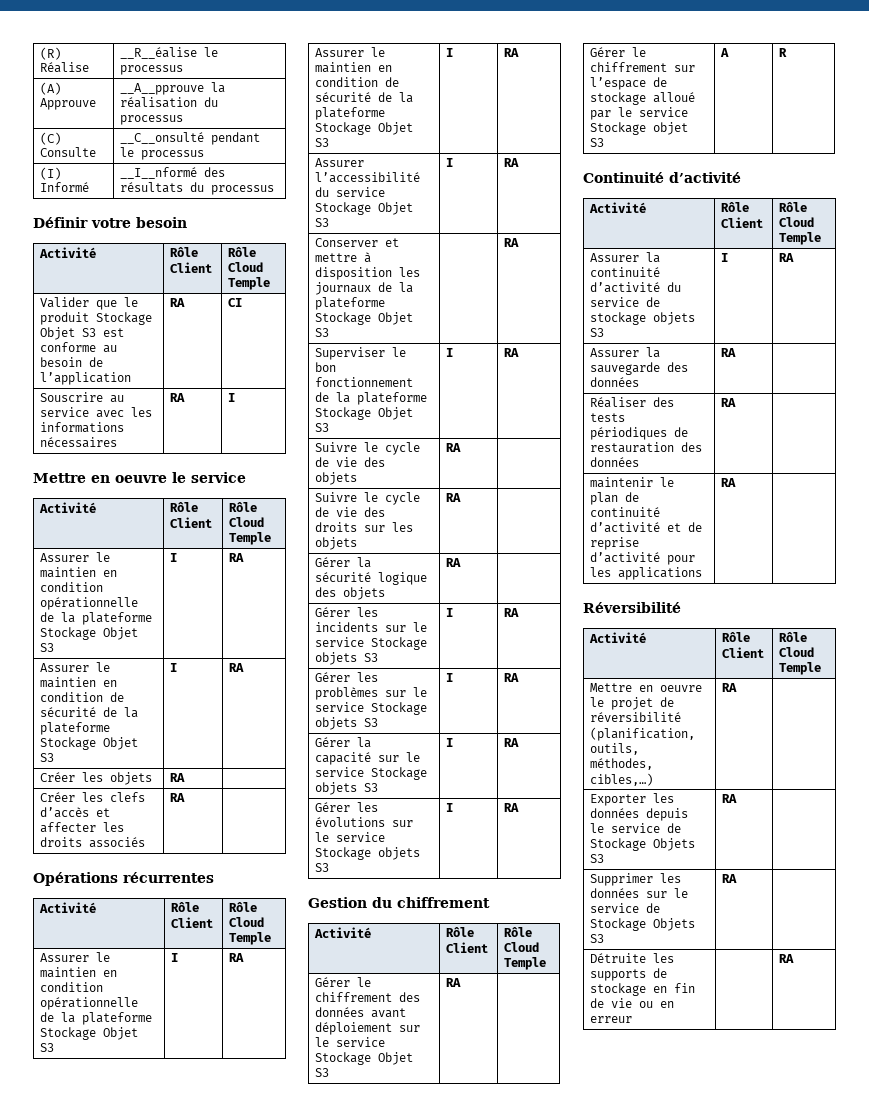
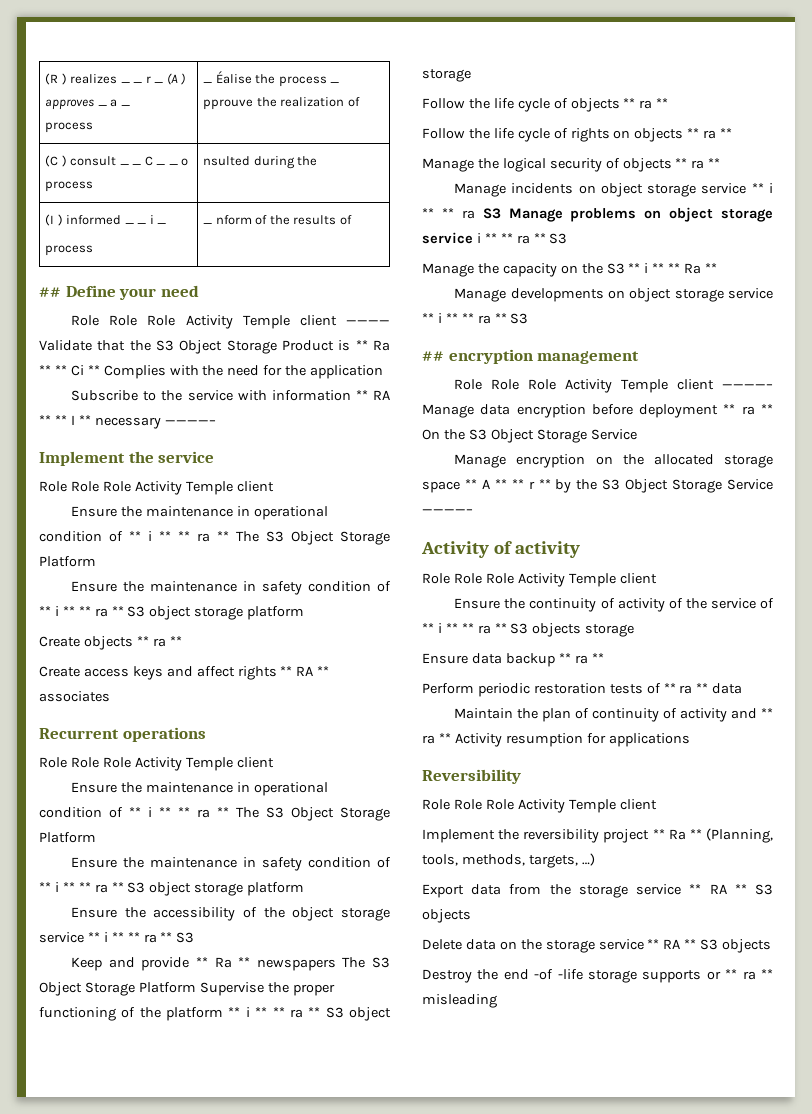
[40,47,62,60] [40,62,90,73] [120,47,219,59] [120,65,184,75] [40,82,62,95] [40,98,97,110] [120,82,226,95] [120,97,219,108] [120,115,184,125] [40,132,62,145] [40,147,97,157] [120,132,261,145] [120,147,205,160] [40,167,62,180] [40,182,90,192] [120,167,226,179] [120,182,275,195] [33,217,187,228] [39,247,97,258] [170,247,199,257] [170,262,213,273] [228,247,257,257] [228,262,264,272] [228,277,271,290] [40,297,139,310] [40,312,153,325] [40,327,125,340] [40,342,118,353] [40,357,104,367] [40,372,132,385] [170,298,186,307] [228,298,243,307] [40,392,125,403] [40,407,153,418] [40,422,125,433] [40,437,118,448] [170,393,186,402] [228,393,236,402] [33,472,246,483] [39,502,97,513] [170,502,199,512] [170,517,213,528] [229,502,258,512] [229,517,265,527] [229,532,272,545] [40,552,111,562] [40,567,118,578] [40,582,104,592] [40,597,139,610] [40,612,153,625] [40,627,139,640] [40,643,55,652] [170,553,178,562] [229,553,245,562] [40,662,111,672] [40,677,118,688] [40,692,125,702] [40,707,139,718] [40,722,111,735] [40,737,139,750] [40,753,55,762] [170,663,178,672] [229,663,245,672] [40,772,153,785] [170,773,186,782] [40,792,146,802] [40,807,111,818] [40,822,125,833] [40,837,146,848] [170,793,186,802] [33,872,214,886] [39,902,97,913] [171,902,200,912] [171,917,214,928] [229,902,258,912] [229,917,265,927] [229,932,272,945] [40,952,111,962] [40,967,118,978] [40,982,104,992] [40,997,139,1010] [40,1012,153,1025] [40,1027,139,1040] [40,1043,55,1052] [171,953,179,962] [229,953,245,962] [315,47,386,57] [315,62,393,73] [315,77,400,87] [315,92,414,103] [315,107,386,120] [315,122,414,135] [315,138,330,147] [446,48,454,57] [504,48,520,57] [315,158,365,167] [315,172,421,183] [315,187,386,197] [315,202,414,215] [315,218,330,227] [446,158,454,167] [504,158,520,167] [315,238,400,247] [315,252,372,263] [315,267,421,280] [315,282,414,295] [315,297,386,310] [315,312,414,325] [315,328,330,337] [504,238,520,247] [315,347,407,360] [315,362,337,372] [315,377,414,387] [315,392,428,405] [315,407,414,420] [315,423,330,432] [446,348,454,357] [504,348,520,357] [315,442,421,455] [315,457,386,467] [315,472,358,485] [446,443,462,452] [315,492,421,505] [315,507,386,517] [315,522,414,532] [315,537,358,550] [446,493,462,502] [315,557,372,568] [315,572,428,585] [315,587,386,600] [446,558,462,567] [315,607,379,617] [315,622,428,632] [315,637,428,650] [315,652,379,665] [446,608,454,617] [504,608,520,617] [315,672,379,682] [315,687,428,700] [315,702,428,715] [315,717,379,730] [446,673,454,682] [504,673,520,682] [315,737,372,748] [315,752,421,765] [315,767,428,780] [315,782,379,795] [446,738,454,747] [504,738,520,747] [315,802,379,812] [315,817,414,827] [315,832,386,842] [315,847,421,860] [315,863,330,872] [446,803,454,812] [504,803,520,812] [308,897,490,908] [314,927,372,938] [446,927,475,937] [446,942,489,953] [504,927,533,937] [504,942,540,952] [504,957,547,970] [315,977,372,987] [315,992,421,1002] [315,1007,407,1018] [315,1022,421,1035] [315,1037,386,1047] [315,1052,414,1065] [315,1068,330,1077] [446,978,462,987] [590,47,647,57] [590,62,696,72] [590,77,668,90] [590,92,696,105] [590,107,689,120] [590,122,689,135] [590,138,605,147] [720,48,730,57] [779,48,788,57] [583,172,741,183] [589,202,647,213] [721,202,750,212] [721,217,764,228] [779,202,808,212] [779,217,815,227] [779,232,822,245] [590,252,661,263] [590,267,661,277] [590,282,682,293] [590,297,661,307] [590,312,696,325] [590,328,605,337] [721,253,729,262] [779,253,795,262] [590,347,661,358] [590,362,689,375] [590,377,640,387] [721,348,737,357] [590,397,675,408] [590,413,626,422] [590,427,689,440] [590,442,703,453] [590,457,640,467] [721,398,737,407] [590,477,675,488] [590,492,640,505] [590,507,661,517] [590,522,703,533] [590,537,640,550] [590,552,696,565] [590,567,703,580] [721,478,737,487] [583,602,681,613] [589,632,647,643] [722,632,751,642] [722,647,765,658] [779,632,808,642] [779,647,815,657] [779,662,822,675] [590,683,703,692] [590,697,675,710] [590,712,682,722] [590,727,696,741] [590,743,640,755] [590,758,654,770] [590,773,654,786] [722,683,738,692] [590,793,675,806] [590,808,689,821] [590,823,682,833] [590,838,696,851] [590,854,605,863] [722,794,738,803] [590,873,682,886] [590,888,689,898] [590,903,661,913] [590,918,696,931] [590,934,605,943] [722,874,738,883] [590,953,675,963] [590,968,668,981] [590,983,696,996] [590,998,675,1008] [590,1016,633,1023] [779,954,795,963] (R) Réalise | __R__éalise le processus // (A) Approuve | __A__pprouve la réalisation du processus // (C) Consulte | __C__onsulté pendant le processus // (I) Informé | __I__nformé des résultats du processus // Définir votre besoin // Activité | Rôle Client | Rôle Cloud Temple // Valider que le produit Stockage Objet S3 est conforme au besoin de l’application | RA | CI // Souscrire au service avec les informations nécessaires | RA | I // Mettre en oeuvre le service // Activité | Rôle Client | Rôle Cloud Temple // Assurer le maintien en condition opérationnelle de la plateforme Stockage Objet S3 | I | RA // Assurer le maintien en condition de sécurité de la plateforme Stockage Objet S3 | I | RA // Créer les objets | RA | // Créer les clefs d’accès et affecter les droits associés | RA | // Opérations récurrentes // Activité | Rôle Client | Rôle Cloud Temple // Assurer le maintien en condition opérationnelle de la plateforme Stockage Objet S3 | I | RA // Assurer le maintien en condition de sécurité de la plateforme Stockage Objet S3 | I | RA // Assurer l’accessibilité du service Stockage Objet S3 | I | RA // Conserver et mettre à disposition les journaux de la plateforme Stockage Objet S3 | | RA // Superviser le bon fonctionnement de la plateforme Stockage Objet S3 | I | RA // Suivre le cycle de vie des objets | RA | // Suivre le cycle de vie des droits sur les objets | RA | // Gérer la sécurité logique des objets | RA | // Gérer les incidents sur le service Stockage objets S3 | I | RA // Gérer les problèmes sur le service Stockage objets S3 | I | RA // Gérer la capacité sur le service Stockage objets S3 | I | RA // Gérer les évolutions sur le service Stockage objets S3 | I | RA // Gestion du chiffrement // Activité | Rôle Client | Rôle Cloud Temple // Gérer le chiffrement des données avant déploiement sur le service Stockage Objet S3 | RA | // Gérer le chiffrement sur l’espace de stockage alloué par le service Stockage objet S3 | A | R // Continuité d’activité // Activité | Rôle Client | Rôle Cloud Temple // Assurer la continuité d’activité du service de stockage objets S3 | I | RA // Assurer la sauvegarde des données | RA | // Réaliser des tests périodiques de restauration des données | RA | // maintenir le plan de continuité d’activité et de reprise d’activité pour les applications | RA | // Réversibilité // Activité | Rôle Client | Rôle Cloud Temple // Mettre en oeuvre le projet de réversibilité (planification, outils, méthodes, cibles,…) | RA | // Exporter les données depuis le service de Stockage Objets S3 | RA | // Supprimer les données sur le service de Stockage Objets S3 | RA | // Détruite les supports de stockage en fin de vie ou en erreur | | RA -> [45,73,186,85] [45,99,130,110] [45,122,94,133] [203,71,340,87] [203,97,360,110] [45,155,189,167] [45,181,94,192] [203,156,318,169] [45,214,167,226] [45,245,94,256] [203,215,352,225] [39,285,199,300] [71,315,390,329] [39,340,390,354] [39,365,384,379] [71,390,391,401] [39,415,216,429] [39,451,215,466] [39,481,274,495] [71,506,328,520] [39,531,390,545] [39,556,96,567] [71,581,391,595] [39,606,305,620] [39,636,182,650] [39,666,330,680] [39,691,110,702] [39,727,206,742] [39,757,274,771] [71,782,328,796] [39,807,390,821] [39,832,96,843] [71,857,391,871] [39,882,305,896] [71,907,390,921] [39,932,195,943] [71,957,391,971] [39,982,335,996] [39,1007,392,1021] [422,69,471,82] [422,98,669,112] [422,128,733,142] [422,158,721,172] [454,183,773,197] [422,207,773,222] [422,232,568,244] [422,263,718,277] [454,288,773,302] [422,313,529,324] [422,349,640,364] [454,379,773,393] [422,404,773,418] [422,429,637,443] [454,454,773,468] [422,479,773,493] [422,509,473,514] [421,541,581,558] [422,573,657,587] [454,598,774,612] [422,623,635,637] [422,653,604,667] [422,683,743,697] [454,708,773,722] [422,733,690,747] [422,769,521,784] [422,799,657,813] [422,828,773,843] [422,853,595,868] [422,884,773,898] [422,909,471,923] [422,939,772,953] [422,969,773,983] [422,994,497,1008] (R ) realizes _ _ r _ (A ) approves _ a _ // process | _ Éalise the process _ pprouve the realization of // (C ) consult _ _ C _ _ o process | nsulted during the // (I ) informed _ _ i _ // process | _ nform of the results of // ## Define your need // Role Role Role Activity Temple client ———— Validate that the S3 Object Storage Product is ** Ra ** ** Ci ** Complies with the need for the application // Subscribe to the service with information ** RA ** ** I ** necessary ————– // Implement the service // Role Role Role Activity Temple client // Ensure the maintenance in operational condition of ** i ** ** ra ** The S3 Object Storage Platform // Ensure the maintenance in safety condition of ** i ** ** ra ** S3 object storage platform // Create objects ** ra ** // Create access keys and affect rights ** RA ** associates // Recurrent operations // Role Role Role Activity Temple client // Ensure the maintenance in operational condition of ** i ** ** ra ** The S3 Object Storage Platform // Ensure the maintenance in safety condition of ** i ** ** ra ** S3 object storage platform // Ensure the accessibility of the object storage service ** i ** ** ra ** S3 // Keep and provide ** Ra ** newspapers The S3 Object Storage Platform Supervise the proper functioning of the platform ** i ** ** ra ** S3 object storage // Follow the life cycle of objects ** ra ** // Follow the life cycle of rights on objects ** ra ** // Manage the logical security of objects ** ra ** // Manage incidents on object storage service ** i ** ** ra S3 Manage problems on object storage service i ** ** ra ** S3 // Manage the capacity on the S3 ** i ** ** Ra ** // Manage developments on object storage service ** i ** ** ra ** S3 // ## encryption management // Role Role Role Activity Temple client ————– Manage data encryption before deployment ** ra ** On the S3 Object Storage Service // Manage encryption on the allocated storage space ** A ** ** r ** by the S3 Object Storage Service ————– // Activity of activity // Role Role Role Activity Temple client // Ensure the continuity of activity of the service of ** i ** ** ra ** S3 objects storage // Ensure data backup ** ra ** // Perform periodic restoration tests of ** ra ** data // Maintain the plan of continuity of activity and ** ra ** Activity resumption for applications // Reversibility // Role Role Role Activity Temple client // Implement the reversibility project ** Ra ** (Planning, tools, methods, targets, …) // Export data from the storage service ** RA ** S3 objects // Delete data on the storage service ** RA ** S3 objects // Destroy the end -of -life storage supports or ** ra ** misleading

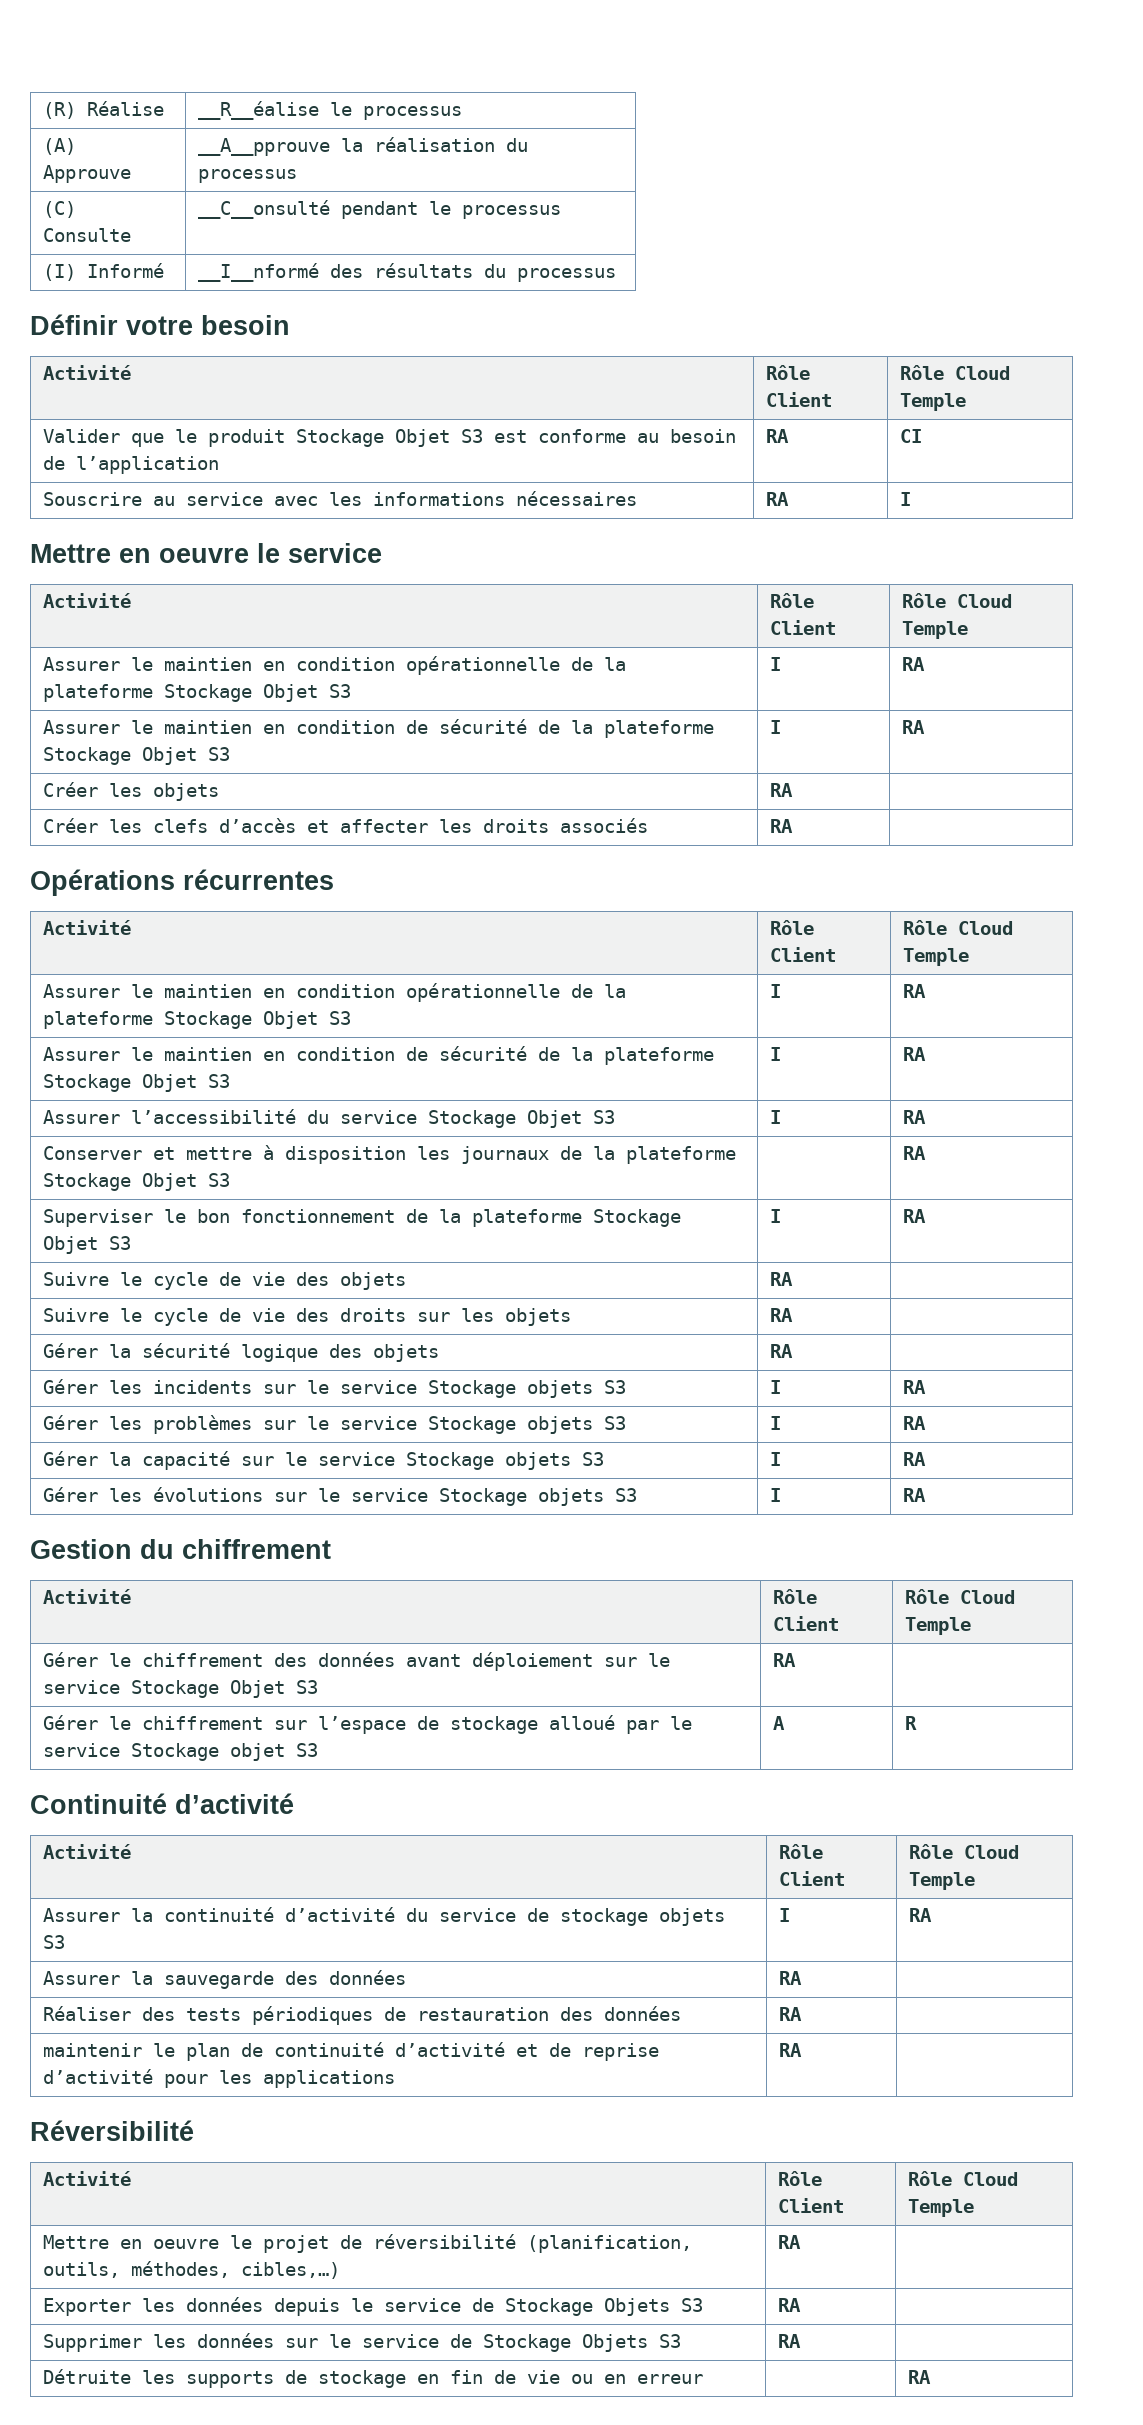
[45,73,186,85] [45,99,130,110] [45,122,94,133] [203,71,340,87] [203,97,360,110] [45,155,189,167] [45,181,94,192] [203,156,318,169] [45,214,167,226] [45,245,94,256] [203,215,352,225] [39,285,199,300] [71,315,390,329] [39,340,390,354] [39,365,384,379] [71,390,391,401] [39,415,216,429] [39,451,215,466] [39,481,274,495] [71,506,328,520] [39,531,390,545] [39,556,96,567] [71,581,391,595] [39,606,305,620] [39,636,182,650] [39,666,330,680] [39,691,110,702] [39,727,206,742] [39,757,274,771] [71,782,328,796] [39,807,390,821] [39,832,96,843] [71,857,391,871] [39,882,305,896] [71,907,390,921] [39,932,195,943] [71,957,391,971] [39,982,335,996] [39,1007,392,1021] [422,69,471,82] [422,98,669,112] [422,128,733,142] [422,158,721,172] [454,183,773,197] [422,207,773,222] [422,232,568,244] [422,263,718,277] [454,288,773,302] [422,313,529,324] [422,349,640,364] [454,379,773,393] [422,404,773,418] [422,429,637,443] [454,454,773,468] [422,479,773,493] [422,509,473,514] [421,541,581,558] [422,573,657,587] [454,598,774,612] [422,623,635,637] [422,653,604,667] [422,683,743,697] [454,708,773,722] [422,733,690,747] [422,769,521,784] [422,799,657,813] [422,828,773,843] [422,853,595,868] [422,884,773,898] [422,909,471,923] [422,939,772,953] [422,969,773,983] [422,994,497,1008] (R ) realizes _ _ r _ (A ) approves _ a _ // process | _ Éalise the process _ pprouve the realization of // (C ) consult _ _ C _ _ o process | nsulted during the // (I ) informed _ _ i _ // process | _ nform of the results of // ## Define your need // Role Role Role Activity Temple client ———— Validate that the S3 Object Storage Product is ** Ra ** ** Ci ** Complies with the need for the application // Subscribe to the service with information ** RA ** ** I ** necessary ————– // Implement the service // Role Role Role Activity Temple client // Ensure the maintenance in operational condition of ** i ** ** ra ** The S3 Object Storage Platform // Ensure the maintenance in safety condition of ** i ** ** ra ** S3 object storage platform // Create objects ** ra ** // Create access keys and affect rights ** RA ** associates // Recurrent operations // Role Role Role Activity Temple client // Ensure the maintenance in operational condition of ** i ** ** ra ** The S3 Object Storage Platform // Ensure the maintenance in safety condition of ** i ** ** ra ** S3 object storage platform // Ensure the accessibility of the object storage service ** i ** ** ra ** S3 // Keep and provide ** Ra ** newspapers The S3 Object Storage Platform Supervise the proper functioning of the platform ** i ** ** ra ** S3 object storage // Follow the life cycle of objects ** ra ** // Follow the life cycle of rights on objects ** ra ** // Manage the logical security of objects ** ra ** // Manage incidents on object storage service ** i ** ** ra S3 Manage problems on object storage service i ** ** ra ** S3 // Manage the capacity on the S3 ** i ** ** Ra ** // Manage developments on object storage service ** i ** ** ra ** S3 // ## encryption management // Role Role Role Activity Temple client ————– Manage data encryption before deployment ** ra ** On the S3 Object Storage Service // Manage encryption on the allocated storage space ** A ** ** r ** by the S3 Object Storage Service ————– // Activity of activity // Role Role Role Activity Temple client // Ensure the continuity of activity of the service of ** i ** ** ra ** S3 objects storage // Ensure data backup ** ra ** // Perform periodic restoration tests of ** ra ** data // Maintain the plan of continuity of activity and ** ra ** Activity resumption for applications // Reversibility // Role Role Role Activity Temple client // Implement the reversibility project ** Ra ** (Planning, tools, methods, targets, …) // Export data from the storage service ** RA ** S3 objects // Delete data on the storage service ** RA ** S3 objects // Destroy the end -of -life storage supports or ** ra ** misleading -> [43,101,165,119] [198,101,463,120] [43,138,77,155] [43,165,132,183] [198,137,529,156] [198,169,298,183] [43,201,77,218] [43,228,132,242] [198,200,562,219] [43,263,165,281] [198,263,617,282] [30,314,290,335] [43,365,132,380] [766,365,811,380] [766,392,833,407] [900,365,1011,380] [900,393,967,411] [43,429,737,447] [43,456,220,474] [766,429,790,443] [900,429,923,443] [43,491,638,506] [766,492,790,506] [900,492,912,506] [30,543,382,563] [43,593,132,608] [770,593,815,608] [770,620,837,635] [902,593,1013,608] [902,621,969,639] [43,656,627,675] [43,684,352,702] [770,657,782,671] [902,657,926,671] [43,719,715,738] [43,747,231,765] [770,720,782,734] [902,720,926,734] [43,782,220,801] [770,783,794,797] [43,818,649,833] [770,819,794,833] [30,869,334,896] [43,920,132,935] [770,920,815,935] [770,947,837,962] [903,920,1014,935] [903,948,970,966] [43,983,627,1002] [43,1011,352,1029] [770,984,782,998] [903,984,927,998] [43,1046,715,1065] [43,1074,231,1092] [770,1047,782,1061] [903,1047,927,1061] [43,1109,616,1128] [770,1110,782,1124] [903,1110,927,1124] [43,1145,737,1164] [43,1173,231,1191] [903,1146,927,1160] [43,1209,682,1227] [43,1236,132,1254] [770,1209,782,1223] [903,1209,927,1223] [43,1272,407,1290] [770,1272,794,1286] [43,1308,572,1326] [770,1308,794,1322] [43,1343,440,1362] [770,1344,794,1358] [43,1379,627,1398] [770,1380,782,1394] [903,1380,927,1394] [43,1415,627,1434] [770,1416,782,1430] [903,1416,927,1430] [43,1451,605,1470] [770,1452,782,1466] [903,1452,927,1466] [43,1487,638,1506] [770,1488,782,1502] [903,1488,927,1502] [30,1539,331,1559] [43,1589,132,1604] [773,1589,818,1604] [773,1616,840,1631] [905,1589,1016,1604] [905,1617,972,1635] [43,1652,671,1671] [43,1680,319,1698] [773,1653,797,1667] [43,1715,693,1734] [43,1743,319,1761] [773,1716,786,1730] [905,1716,918,1730] [30,1793,294,1814] [43,1844,132,1859] [779,1844,824,1859] [779,1871,846,1886] [909,1844,1020,1859] [909,1872,976,1890] [43,1907,726,1926] [43,1935,66,1949] [779,1908,791,1922] [909,1908,933,1922] [43,1970,407,1989] [779,1971,803,1985] [43,2006,682,2025] [779,2007,803,2021] [43,2042,660,2061] [43,2069,396,2088] [779,2043,803,2057] [30,2120,194,2141] [43,2171,132,2186] [778,2171,823,2186] [778,2198,845,2213] [908,2171,1019,2186] [908,2199,975,2217] [43,2234,693,2253] [43,2261,341,2279] [778,2235,802,2249] [43,2297,704,2316] [778,2298,802,2312] [43,2333,682,2352] [778,2334,802,2348] [43,2369,704,2388] [908,2370,932,2384] (R) Réalise | __R__éalise le processus // (A) Approuve | __A__pprouve la réalisation du processus // (C) Consulte | __C__onsulté pendant le processus // (I) Informé | __I__nformé des résultats du processus // Définir votre besoin // Activité | Rôle Client | Rôle Cloud Temple // Valider que le produit Stockage Objet S3 est conforme au besoin de l’application | RA | CI // Souscrire au service avec les informations nécessaires | RA | I // Mettre en oeuvre le service // Activité | Rôle Client | Rôle Cloud Temple // Assurer le maintien en condition opérationnelle de la plateforme Stockage Objet S3 | I | RA // Assurer le maintien en condition de sécurité de la plateforme Stockage Objet S3 | I | RA // Créer les objets | RA | // Créer les clefs d’accès et affecter les droits associés | RA | // Opérations récurrentes // Activité | Rôle Client | Rôle Cloud Temple // Assurer le maintien en condition opérationnelle de la plateforme Stockage Objet S3 | I | RA // Assurer le maintien en condition de sécurité de la plateforme Stockage Objet S3 | I | RA // Assurer l’accessibilité du service Stockage Objet S3 | I | RA // Conserver et mettre à disposition les journaux de la plateforme Stockage Objet S3 | | RA // Superviser le bon fonctionnement de la plateforme Stockage Objet S3 | I | RA // Suivre le cycle de vie des objets | RA | // Suivre le cycle de vie des droits sur les objets | RA | // Gérer la sécurité logique des objets | RA | // Gérer les incidents sur le service Stockage objets S3 | I | RA // Gérer les problèmes sur le service Stockage objets S3 | I | RA // Gérer la capacité sur le service Stockage objets S3 | I | RA // Gérer les évolutions sur le service Stockage objets S3 | I | RA // Gestion du chiffrement // Activité | Rôle Client | Rôle Cloud Temple // Gérer le chiffrement des données avant déploiement sur le service Stockage Objet S3 | RA | // Gérer le chiffrement sur l’espace de stockage alloué par le service Stockage objet S3 | A | R // Continuité d’activité // Activité | Rôle Client | Rôle Cloud Temple // Assurer la continuité d’activité du service de stockage objets S3 | I | RA // Assurer la sauvegarde des données | RA | // Réaliser des tests périodiques de restauration des données | RA | // maintenir le plan de continuité d’activité et de reprise d’activité pour les applications | RA | // Réversibilité // Activité | Rôle Client | Rôle Cloud Temple // Mettre en oeuvre le projet de réversibilité (planification, outils, méthodes, cibles,…) | RA | // Exporter les données depuis le service de Stockage Objets S3 | RA | // Supprimer les données sur le service de Stockage Objets S3 | RA | // Détruite les supports de stockage en fin de vie ou en erreur | | RA

